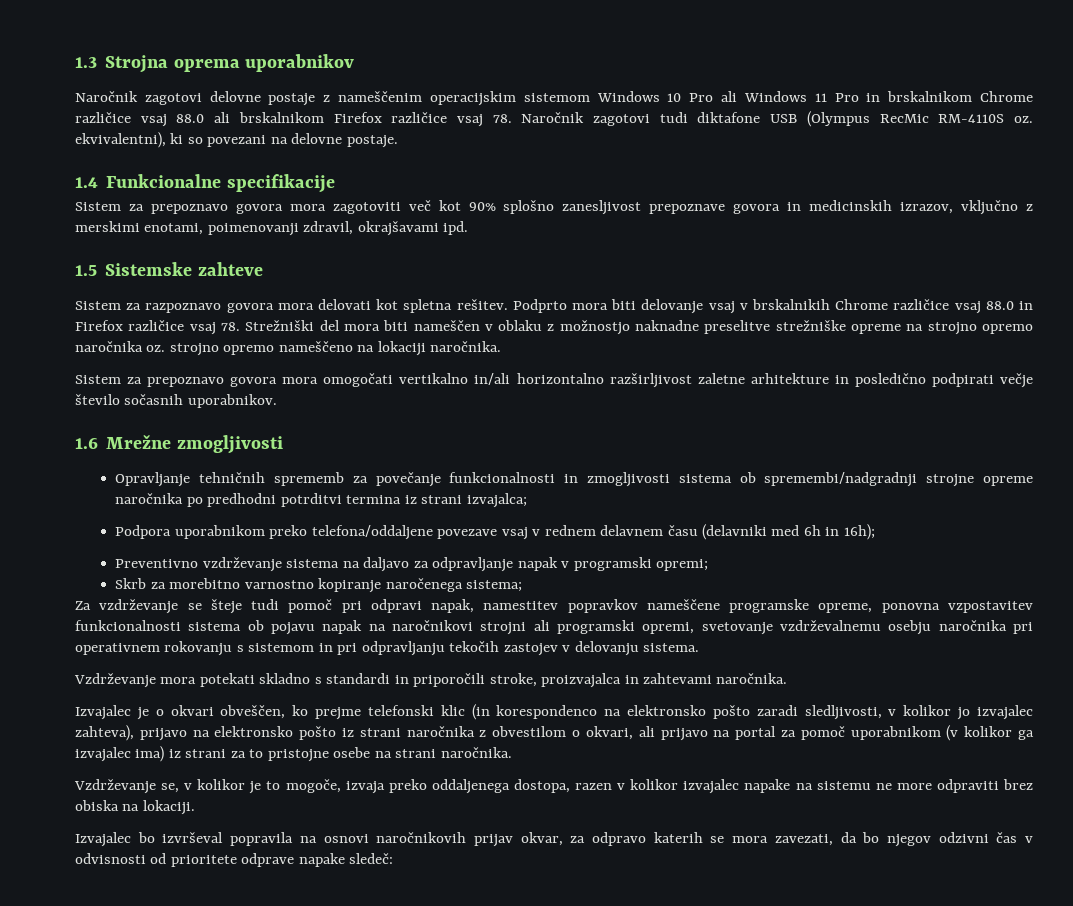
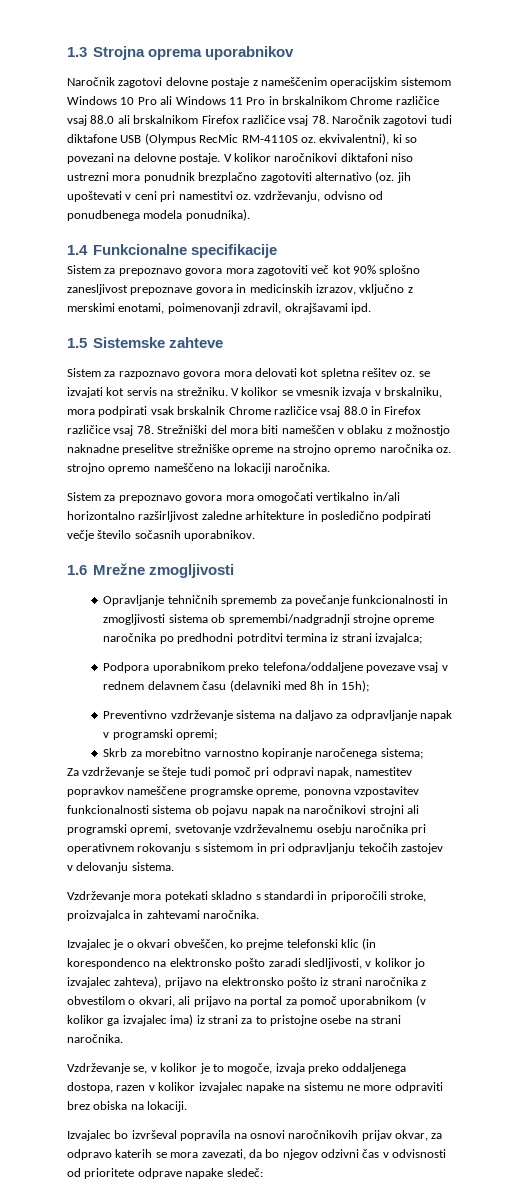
(398, 141) none -> [223,153,413,162] [67,171,411,183] [67,191,383,202] [67,209,250,221] V kolikor naročnikovi diktafoni niso ustrezni mora ponudnik brezplačno zagotoviti alternativo (oz. jih upoštevati v ceni pri namestitvi oz. vzdrževanju, odvisno od ponudbenega modela ponudnika).
[456,299,831,314] rešitev. Podprto mora biti delovanje vsaj v brskalnikih -> [362,368,430,377] [67,387,443,398] [67,406,226,417] rešitev oz. se izvajati kot servis na strežniku. V kolikor se vmesnik izvaja v brskalniku, mora podpirati vsak brskalnik
[697,373,745,384] zaletne -> [201,511,242,520] zaledne
[803,524,875,540] 6h in 16h); -> [310,680,369,692] 8h in 15h);

